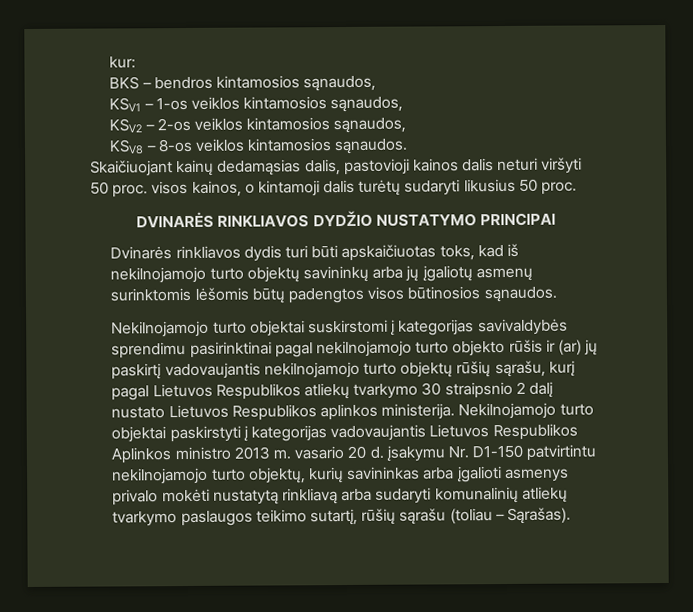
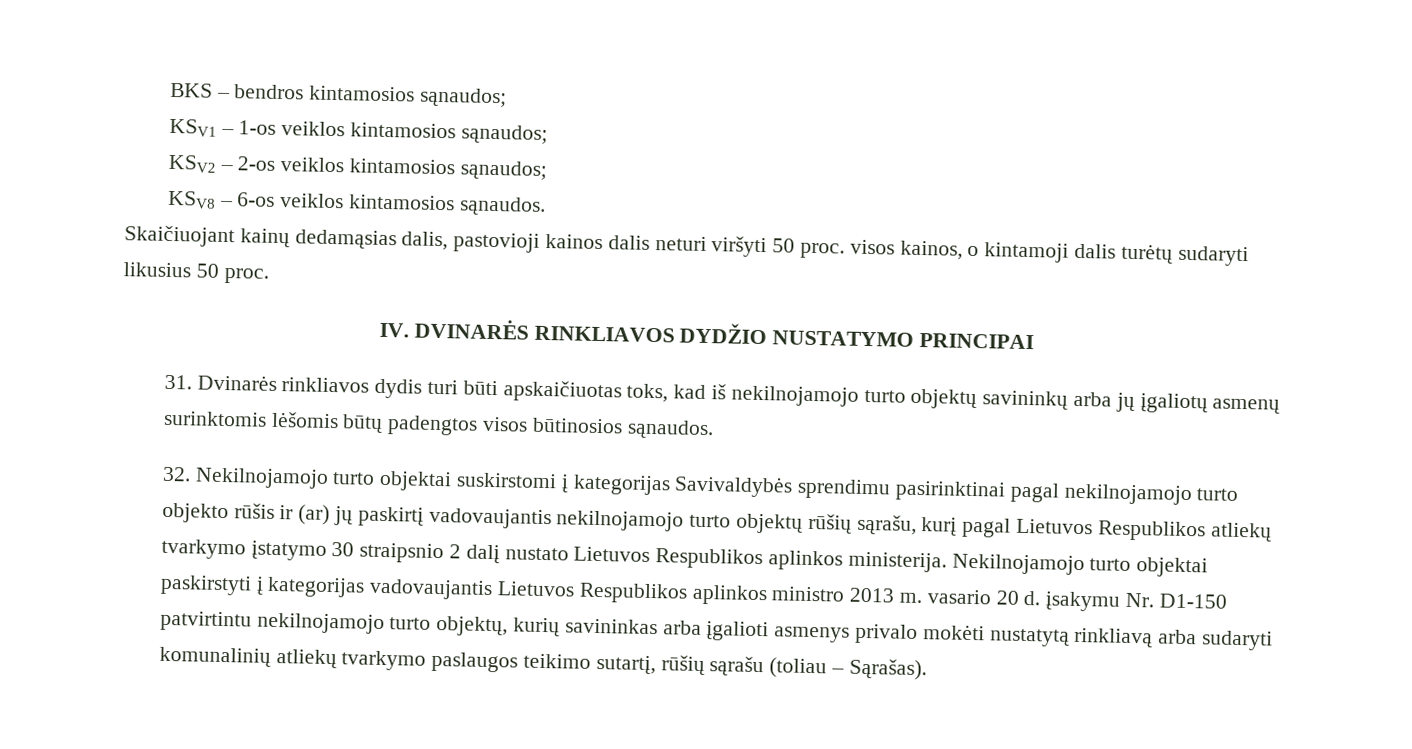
[109,56,137,69] kur: // -> (169, 90) none
[303,75,377,92] sąnaudos, -> [419,87,508,108] sąnaudos;
[330,96,404,113] sąnaudos, -> [460,124,548,144] sąnaudos;
[333,117,407,134] sąnaudos, -> [459,160,547,180] sąnaudos;
[157,138,193,153] 8-os -> [237,192,276,207] 6-os
(578, 188) none -> [378,322,409,338] IV.
(556, 219) none -> [163,374,192,390] 31.
(557, 294) none -> [161,466,191,482] 32.
[477,318,568,336] savivaldybės -> [674,475,794,498] Savivaldybės
(419, 391) none -> [250,540,327,561] įstatymo
[111,447,172,464] Aplinkos -> [691,584,768,606] aplinkos

